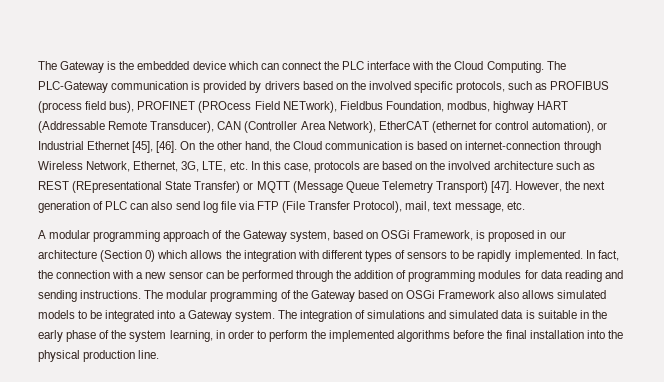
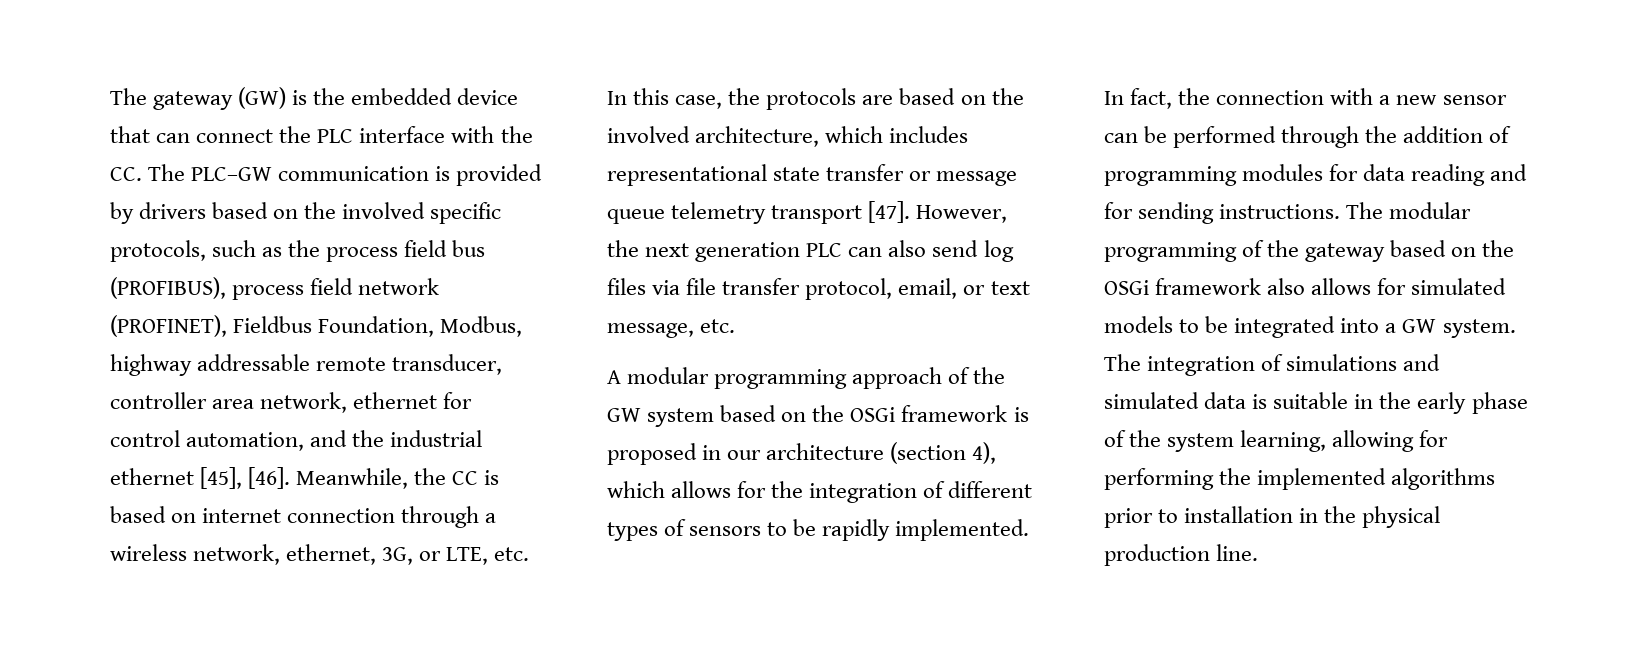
[38,61,105,73] The Gateway -> [110,87,287,110] The gateway (GW)
[227,61,258,70] which -> [110,126,150,143] that
[454,61,566,73] [38,81,108,93] Cloud Computing. The PLC-Gateway -> [110,164,273,181] CC. The PLC–GW
[550,81,610,90] [38,101,569,113] [38,121,608,133] [38,141,601,153] [38,161,200,172] PROFIBUS (process field bus), PROFINET (PROcess Field NETwork), Fieldbus Foundation, modbus, highway HART (Addressable Remote Transducer), CAN (Controller Area Network), EtherCAT (ethernet for control automation), or Industrial Ethernet [45], [46]. On the other hand, the Cloud communication is based on internet-connection through Wireless Network, Ethernet, 3G, -> [288,240,486,262] [110,277,440,300] [110,315,523,337] [110,354,503,376] [110,392,473,413] [110,430,483,451] [110,467,500,489] [110,506,497,528] [110,544,442,565] the process field bus (PROFIBUS), process field network (PROFINET), Fieldbus Foundation, Modbus, highway addressable remote transducer, controller area network, ethernet for control automation, and the industrial ethernet [45], [46]. Meanwhile, the CC is based on internet connection through a wireless network, ethernet, 3G, or
(311, 167) none -> [728,88,761,105] the
[493,161,595,170] [38,181,488,193] architecture such as REST (REpresentational State Transfer) or MQTT (Message Queue Telemetry Transport) -> [695,126,969,147] [607,164,1018,186] [607,202,863,224] architecture, which includes representational state transfer or message queue telemetry transport
[93,201,104,210] of -> (801, 252) none
[220,201,431,213] file via FTP (File Transfer Protocol), mail, -> [607,278,986,300] files via file transfer protocol, email, or
[242,230,474,242] Gateway system, based on OSGi Framework, -> [607,405,1008,427] GW system based on the OSGi framework
[100,250,156,262] (Section 0) -> [890,442,997,464] (section 4),
(223, 254) none -> [737,481,767,498] for
[297,250,319,259] with -> [923,481,946,498] of
(623, 274) none -> [1104,202,1133,219] for
[310,290,496,302] Gateway based on OSGi Framework -> [1305,240,1515,262] [1104,278,1262,295] gateway based on the OSGi framework
(555, 294) none -> [1377,278,1407,295] for
[187,310,232,322] Gateway -> [1402,319,1437,333] GW
[215,330,605,342] in order to perform the implemented algorithms before the final installation into -> [1332,430,1449,452] [1104,468,1496,490] [1104,506,1319,528] allowing for performing the implemented algorithms prior to installation in

